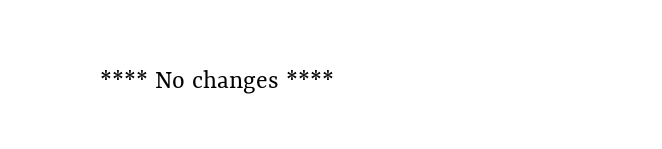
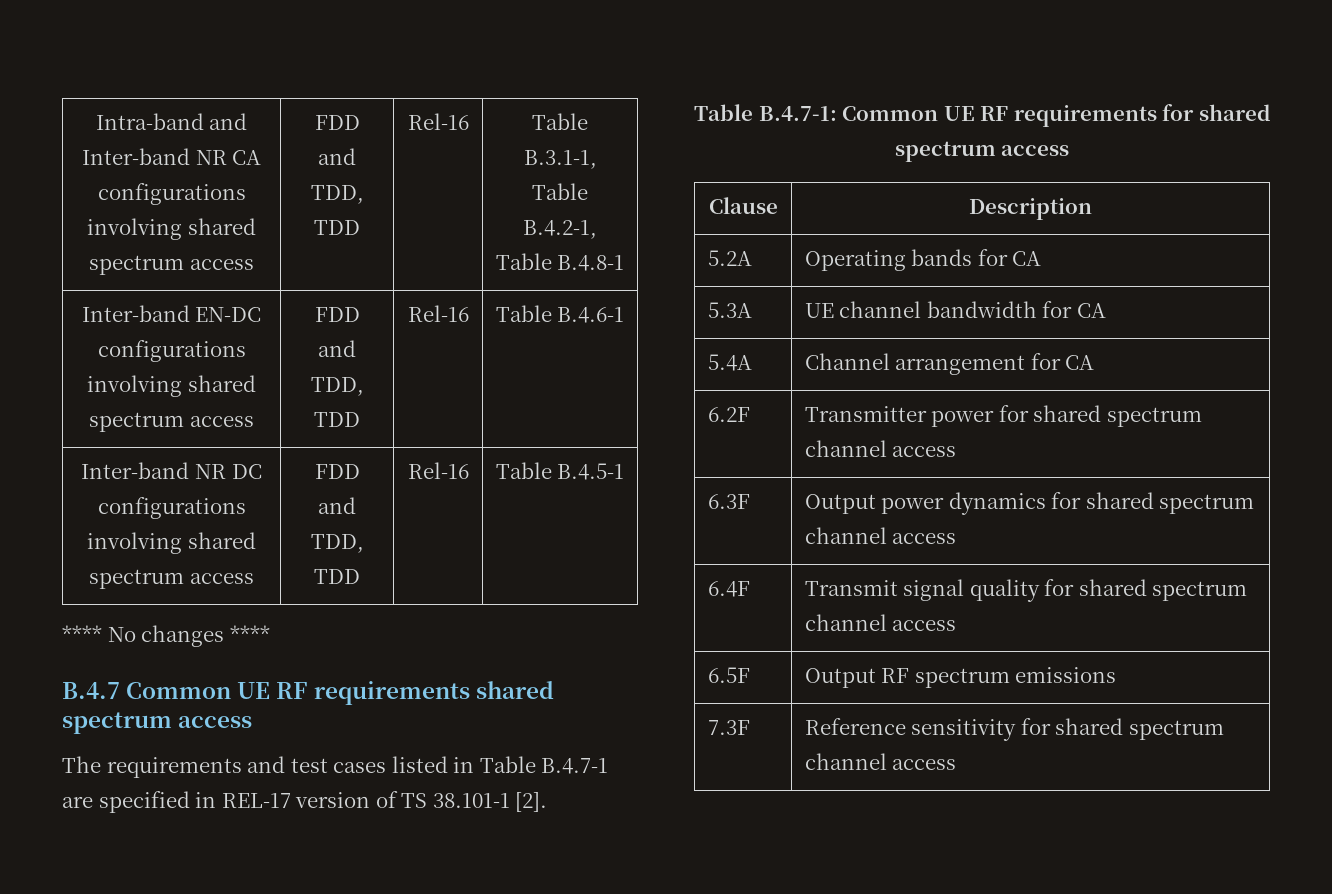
[100,70,335,94] **** No changes **** -> [95,113,248,130] [81,148,262,165] [97,183,246,205] [87,218,256,240] [89,255,254,275] [314,115,360,130] [318,148,356,165] [310,185,364,204] [314,220,360,235] [407,113,469,130] [532,113,588,130] [523,150,597,169] [532,183,588,200] [523,220,597,239] [495,253,625,271] [81,305,262,322] [97,340,246,362] [87,375,256,397] [89,412,254,432] [314,307,360,322] [318,340,356,357] [310,377,364,396] [314,412,360,427] [407,305,469,322] [495,305,625,323] [81,462,262,479] [97,497,246,519] [87,532,256,554] [89,569,254,589] [314,464,360,479] [318,497,356,514] [310,534,364,553] [314,569,360,584] [407,462,469,479] [495,462,625,480] [62,625,270,647] [62,681,555,705] [62,712,253,734] [62,756,609,778] [62,791,548,813] [694,104,1270,127] [894,141,1070,162] [708,197,778,214] [969,198,1092,220] [707,250,752,266] [804,249,1042,271] [707,302,752,318] [804,301,1106,318] [707,354,752,371] [804,353,1095,375] [707,407,750,422] [804,405,1202,427] [804,440,957,457] [707,494,750,509] [804,492,1255,515] [804,527,957,544] [707,581,750,597] [804,579,1248,602] [804,614,957,631] [707,667,750,683] [804,667,1117,688] [707,720,750,735] [804,718,1224,741] [804,753,957,770] Intra-band and Inter-band NR CA configurations involving shared spectrum access | FDD and TDD, TDD | Rel-16 | Table B.3.1-1, Table B.4.2-1, Table B.4.8-1 // Inter-band EN-DC configurations involving shared spectrum access | FDD and TDD, TDD | Rel-16 | Table B.4.6-1 // Inter-band NR DC configurations involving shared spectrum access | FDD and TDD, TDD | Rel-16 | Table B.4.5-1 // **** No changes **** // B.4.7 Common UE RF requirements shared spectrum access // The requirements and test cases listed in Table B.4.7-1 are specified in REL-17 version of TS 38.101-1 [2]. // Table B.4.7-1: Common UE RF requirements for shared spectrum access // Clause | Description // 5.2A | Operating bands for CA // 5.3A | UE channel bandwidth for CA // 5.4A | Channel arrangement for CA // 6.2F | Transmitter power for shared spectrum channel access // 6.3F | Output power dynamics for shared spectrum channel access // 6.4F | Transmit signal quality for shared spectrum channel access // 6.5F | Output RF spectrum emissions // 7.3F | Reference sensitivity for shared spectrum channel access

